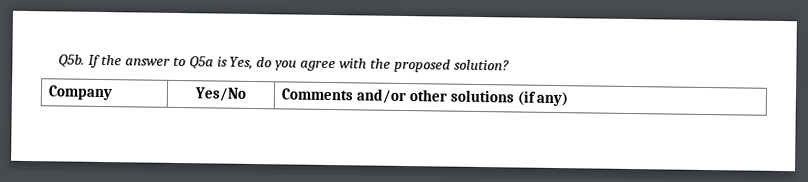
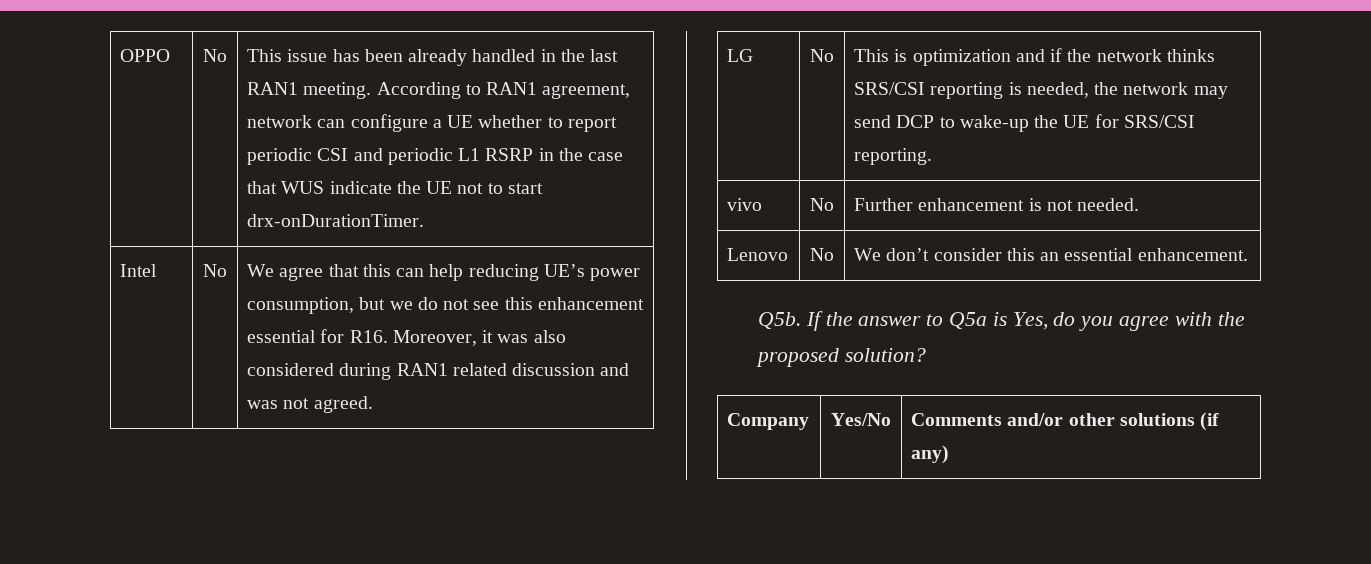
(58, 61) none -> [120,49,171,62] [203,49,227,62] [247,49,619,66] [247,82,631,99] [247,114,618,132] [247,148,624,165] [247,181,544,194] [247,214,425,227] [120,264,158,277] [203,264,227,277] [247,264,641,281] [247,297,645,314] [247,329,566,346] [247,363,630,380] [247,396,373,413] [727,49,754,62] [810,49,834,62] [854,48,1216,66] [854,82,1228,99] [854,114,1196,132] [854,148,933,165] [727,198,763,211] [810,198,834,211] [854,198,1140,211] [727,248,789,261] [810,248,834,261] [854,248,1248,261] OPPO | No | This issue has been already handled in the last RAN1 meeting. According to RAN1 agreement, network can configure a UE whether to report periodic CSI and periodic L1 RSRP in the case that WUS indicate the UE not to start drx-onDurationTimer. // Intel | No | We agree that this can help reducing UE’s power consumption, but we do not see this enhancement essential for R16. Moreover, it was also considered during RAN1 related discussion and was not agreed. // LG | No | This is optimization and if the network thinks SRS/CSI reporting is needed, the network may send DCP to wake-up the UE for SRS/CSI reporting. // vivo | No | Further enhancement is not needed. // Lenovo | No | We don’t consider this an essential enhancement. //

